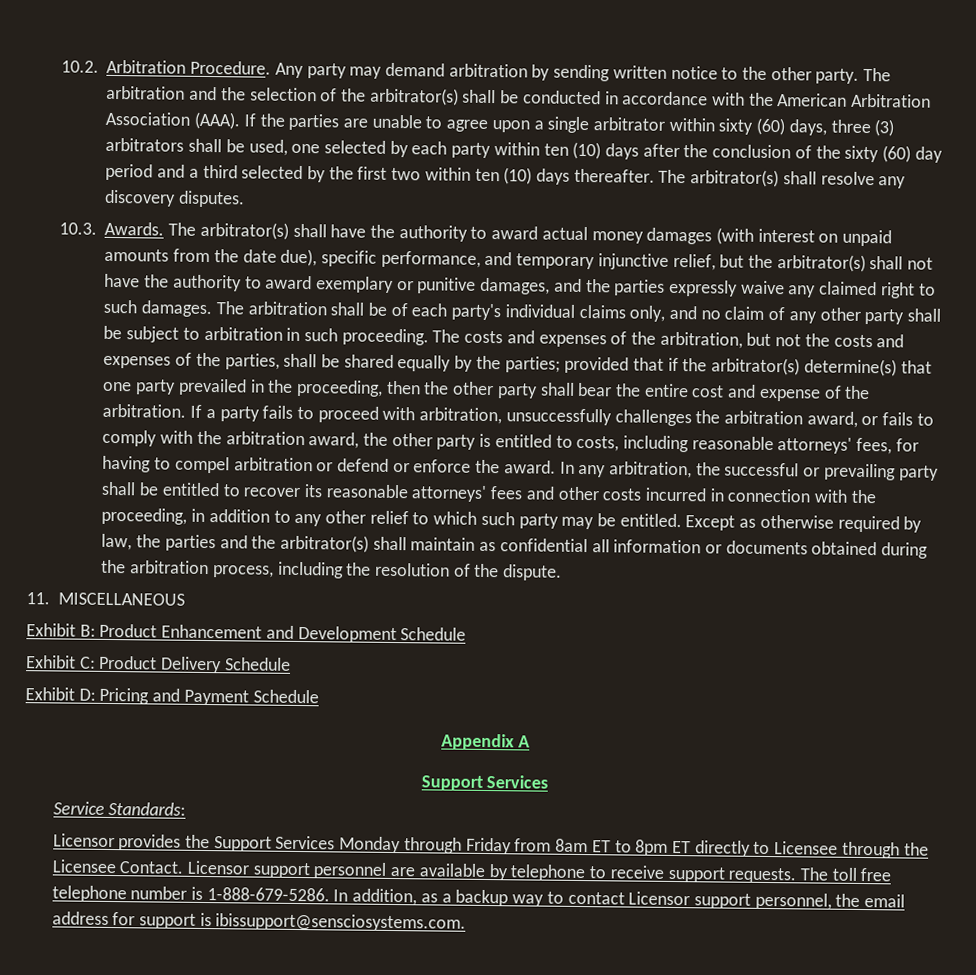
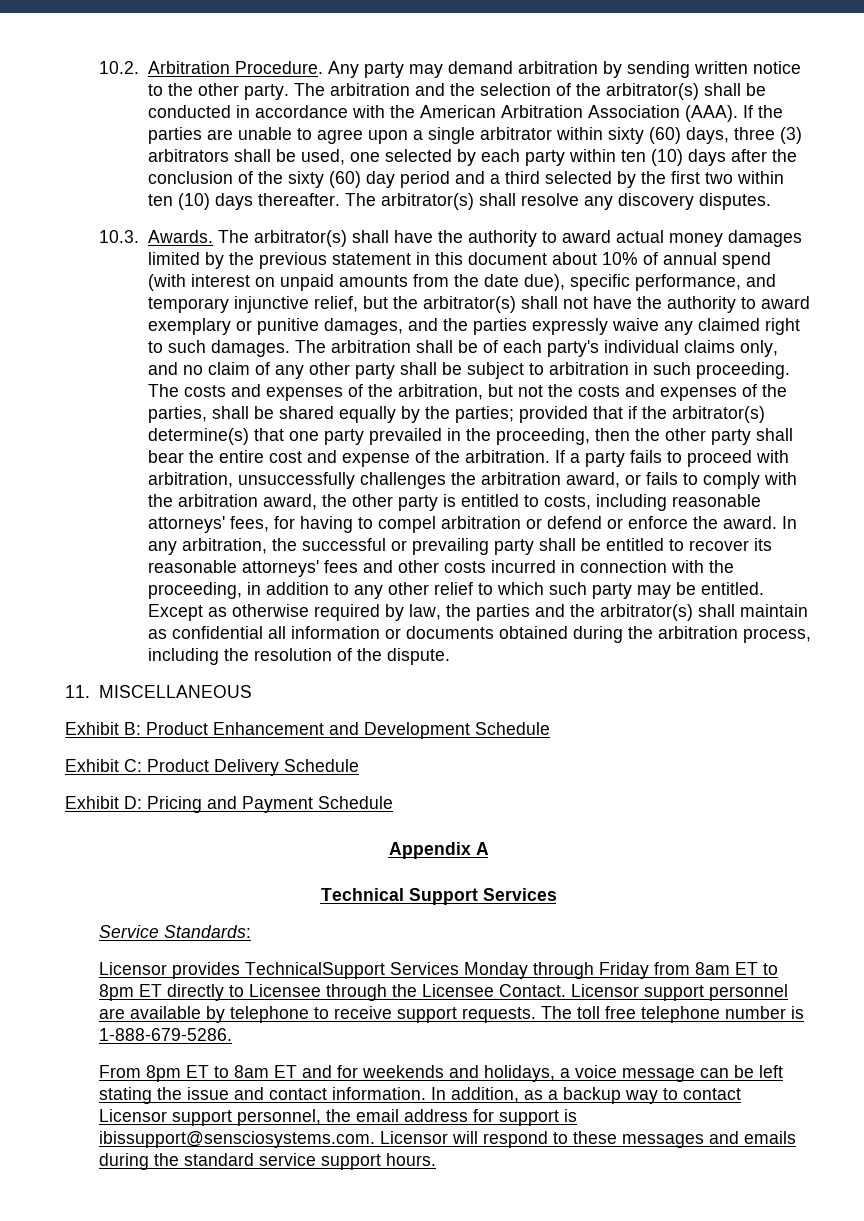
(713, 236) none -> [148,252,772,269] limited by the previous statement in this document about 10% of annual spend
(530, 741) none -> [320,888,404,901] Technical
[185,834,272,852] the Support -> [245,962,386,979] TechnicalSupport
(330, 894) none -> [99,1065,784,1082] [99,1087,427,1104] // From 8pm ET to 8am ET and for weekends and holidays, a voice message can be left stating the issue and contact information.
(467, 922) none -> [380,1131,797,1148] [99,1153,437,1170] Licensor will respond to these messages and emails during the standard service support hours.

